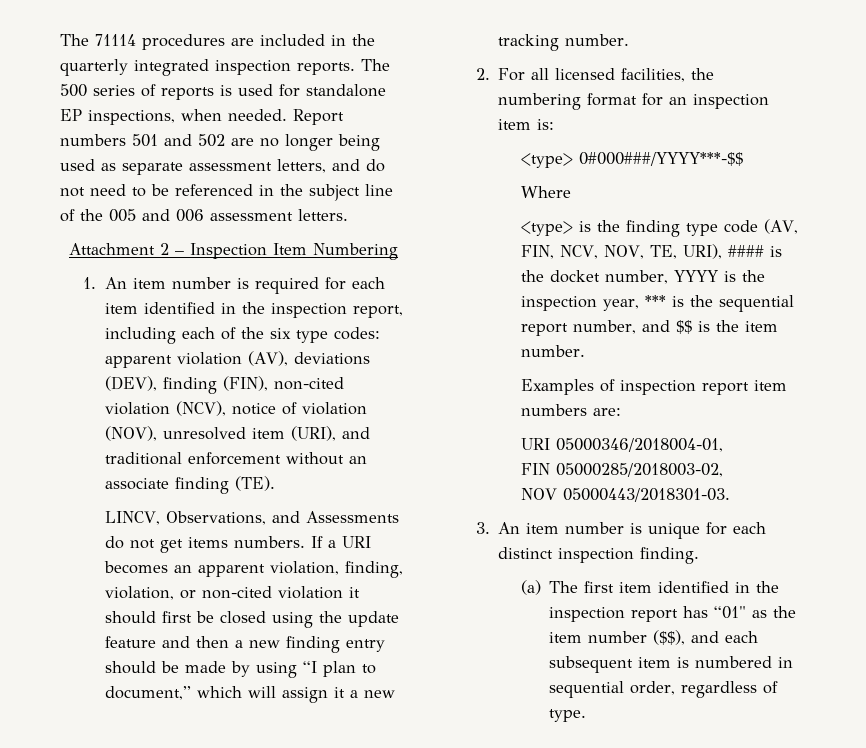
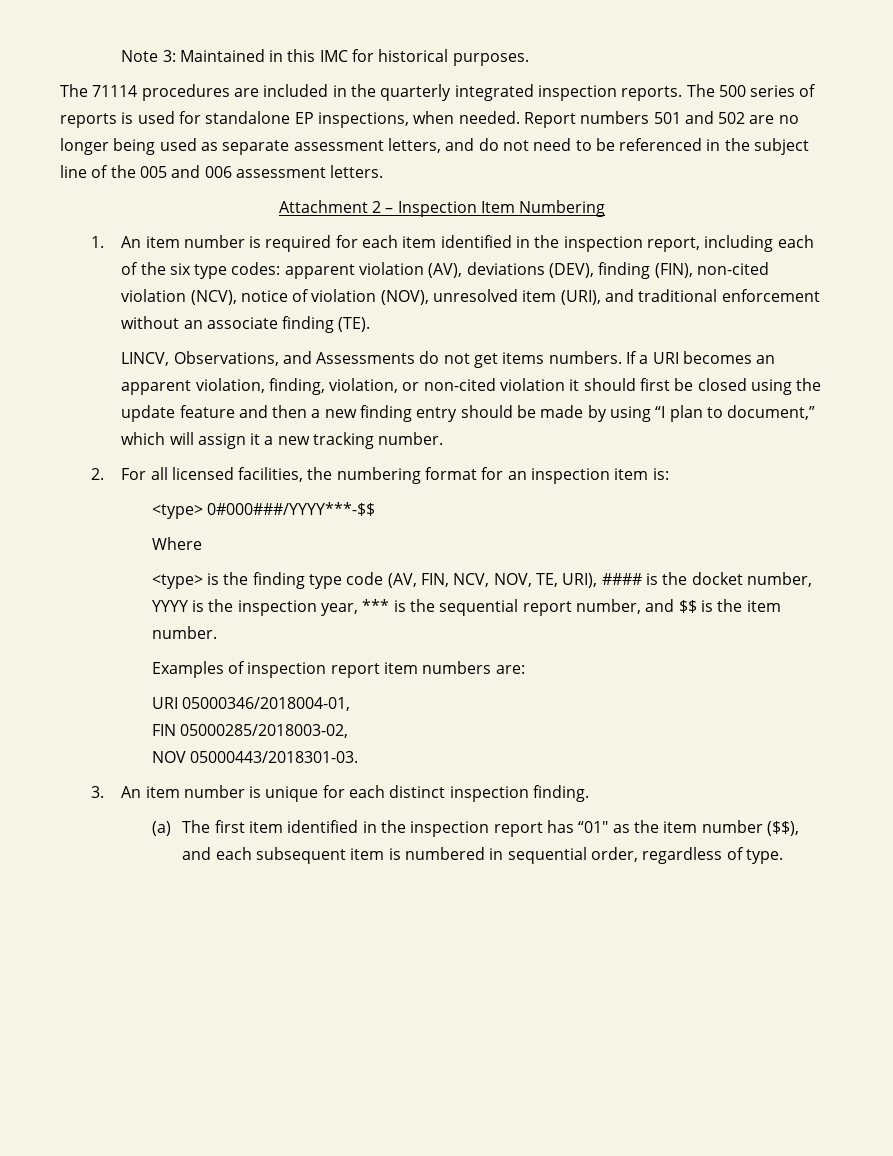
(60, 40) none -> [121,49,529,66] Note 3: Maintained in this IMC for historical purposes. //

